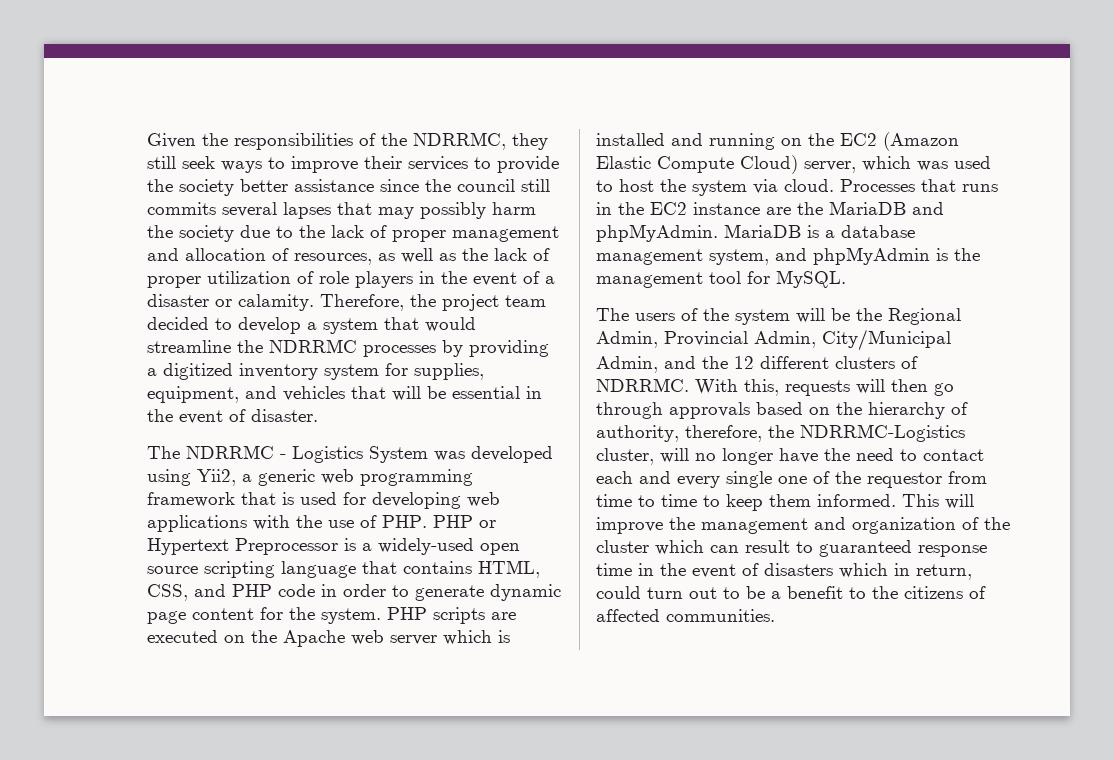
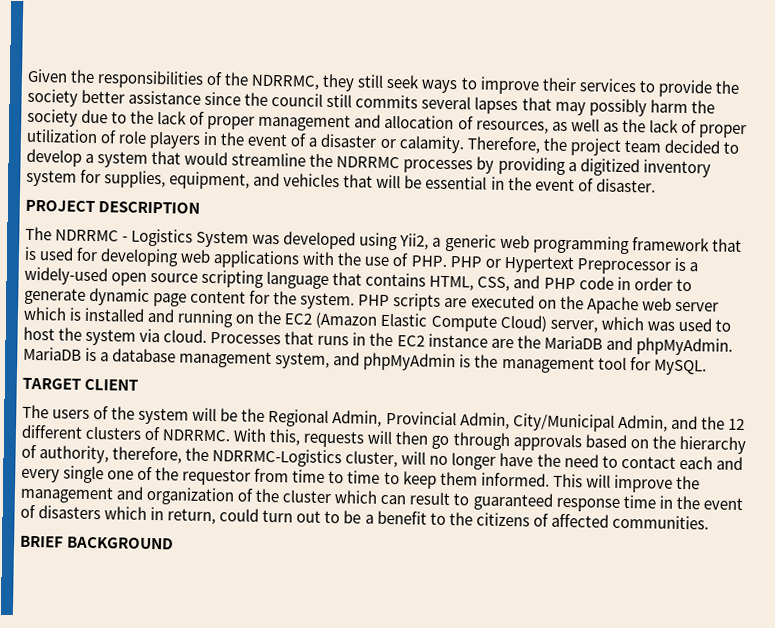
(318, 415) none -> [25,199,201,214] // PROJECT DESCRIPTION
(846, 279) none -> [22,377,139,391] // TARGET CLIENT
(775, 615) none -> [20,535,175,550] // BRIEF BACKGROUND

